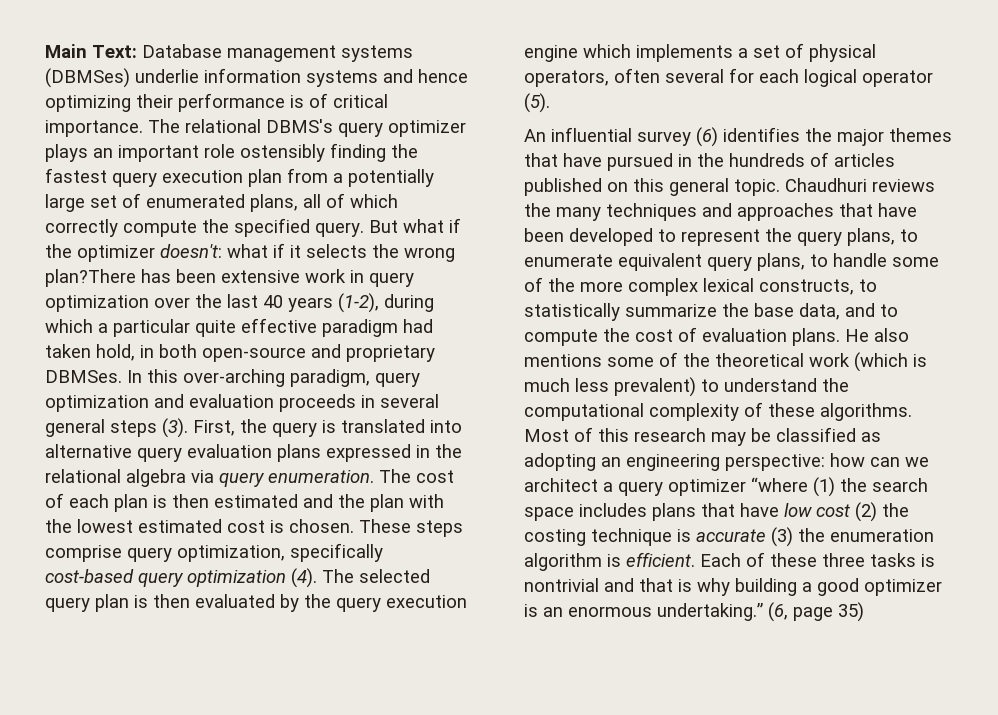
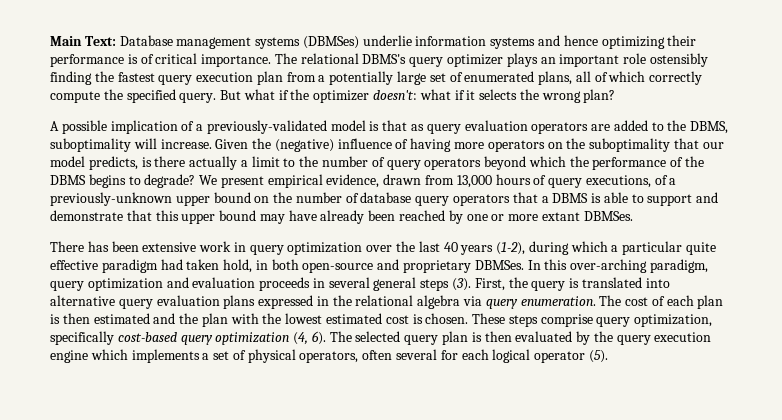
[45,269,136,287] plan?There -> [583,89,616,103] [50,120,729,134] [50,138,724,152] [50,156,705,170] [50,174,677,188] [50,192,719,206] [50,210,633,224] [50,241,84,252] plan? // A possible implication of a previously-validated model is that as query evaluation operators are added to the DBMS, suboptimality will increase. Given the (negative) influence of having more operators on the suboptimality that our model predicts, is there actually a limit to the number of query operators beyond which the performance of the DBMS begins to degrade? We present empirical evidence, drawn from 13,000 hours of query executions, of a previously-unknown upper bound on the number of database query operators that a DBMS is able to support and demonstrate that this upper bound may have already been reached by one or more extant DBMSes. // There
[291,568,317,588] (4). -> [293,331,326,345] (4, 6).
[524,127,952,147] [524,152,895,171] [524,178,935,196] [524,203,917,221] [524,228,918,246] [524,253,939,271] [524,277,877,296] [524,303,898,321] [524,327,909,346] [524,352,927,372] [524,377,849,397] [524,402,912,421] [524,427,881,446] [524,453,929,471] [524,477,928,497] [524,502,909,522] [524,527,934,547] [524,552,935,571] [524,578,942,596] [524,602,864,622] // An influential survey (6) identifies the major themes that have pursued in the hundreds of articles published on this general topic. Chaudhuri reviews the many techniques and approaches that have been developed to represent the query plans, to enumerate equivalent query plans, to handle some of the more complex lexical constructs, to statistically summarize the base data, and to compute the cost of evaluation plans. He also mentions some of the theoretical work (which is much less prevalent) to understand the computational complexity of these algorithms. Most of this research may be classified as adopting an engineering perspective: how can we architect a query optimizer “where (1) the search space includes plans that have low cost (2) the costing technique is accurate (3) the enumeration algorithm is efficient. Each of these three tasks is nontrivial and that is why building a good optimizer is an enormous undertaking.” (6, page 35) -> (608, 356) none

